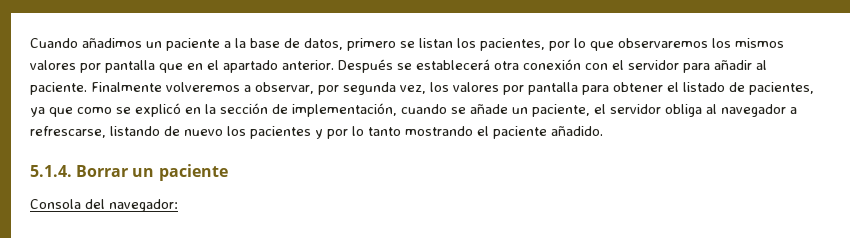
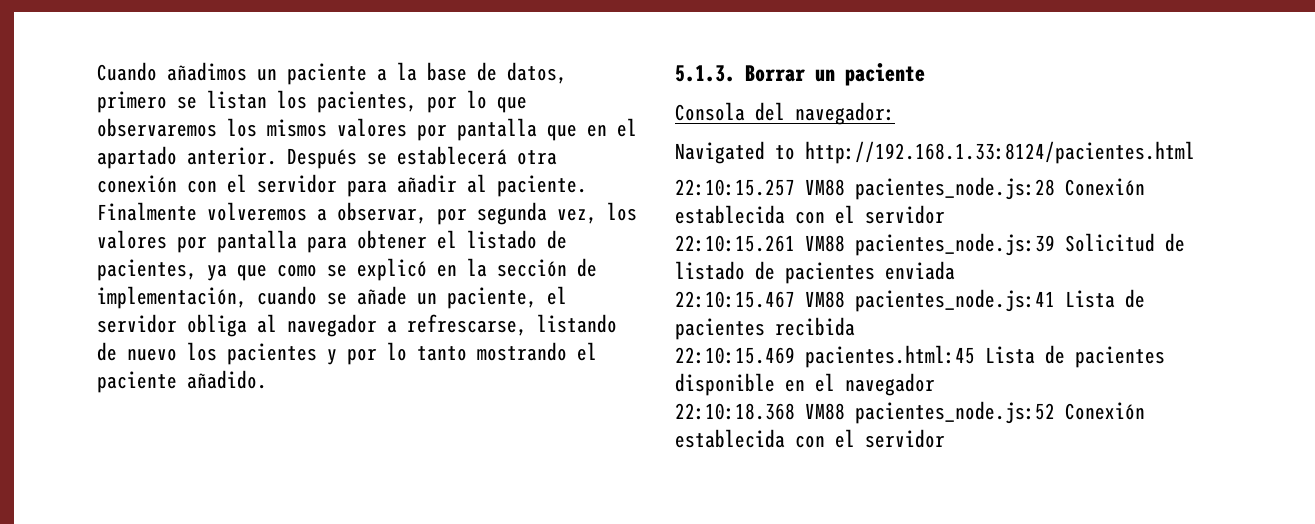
[30,165,72,177] 5.1.4. -> [675,65,735,82] 5.1.3.
(178, 205) none -> [675,141,1195,164] [675,177,1145,200] [675,205,945,224] [675,233,1185,256] [675,261,955,284] [675,289,1145,312] [675,317,855,340] [675,345,1165,368] [675,373,935,396] [675,401,1145,424] [675,429,945,448] // Navigated to http://192.168.1.33:8124/pacientes.html // 22:10:15.257 VM88 pacientes_node.js:28 Conexión establecida con el servidor // 22:10:15.261 VM88 pacientes_node.js:39 Solicitud de listado de pacientes enviada // 22:10:15.467 VM88 pacientes_node.js:41 Lista de pacientes recibida // 22:10:15.469 pacientes.html:45 Lista de pacientes disponible en el navegador // 22:10:18.368 VM88 pacientes_node.js:52 Conexión establecida con el servidor

